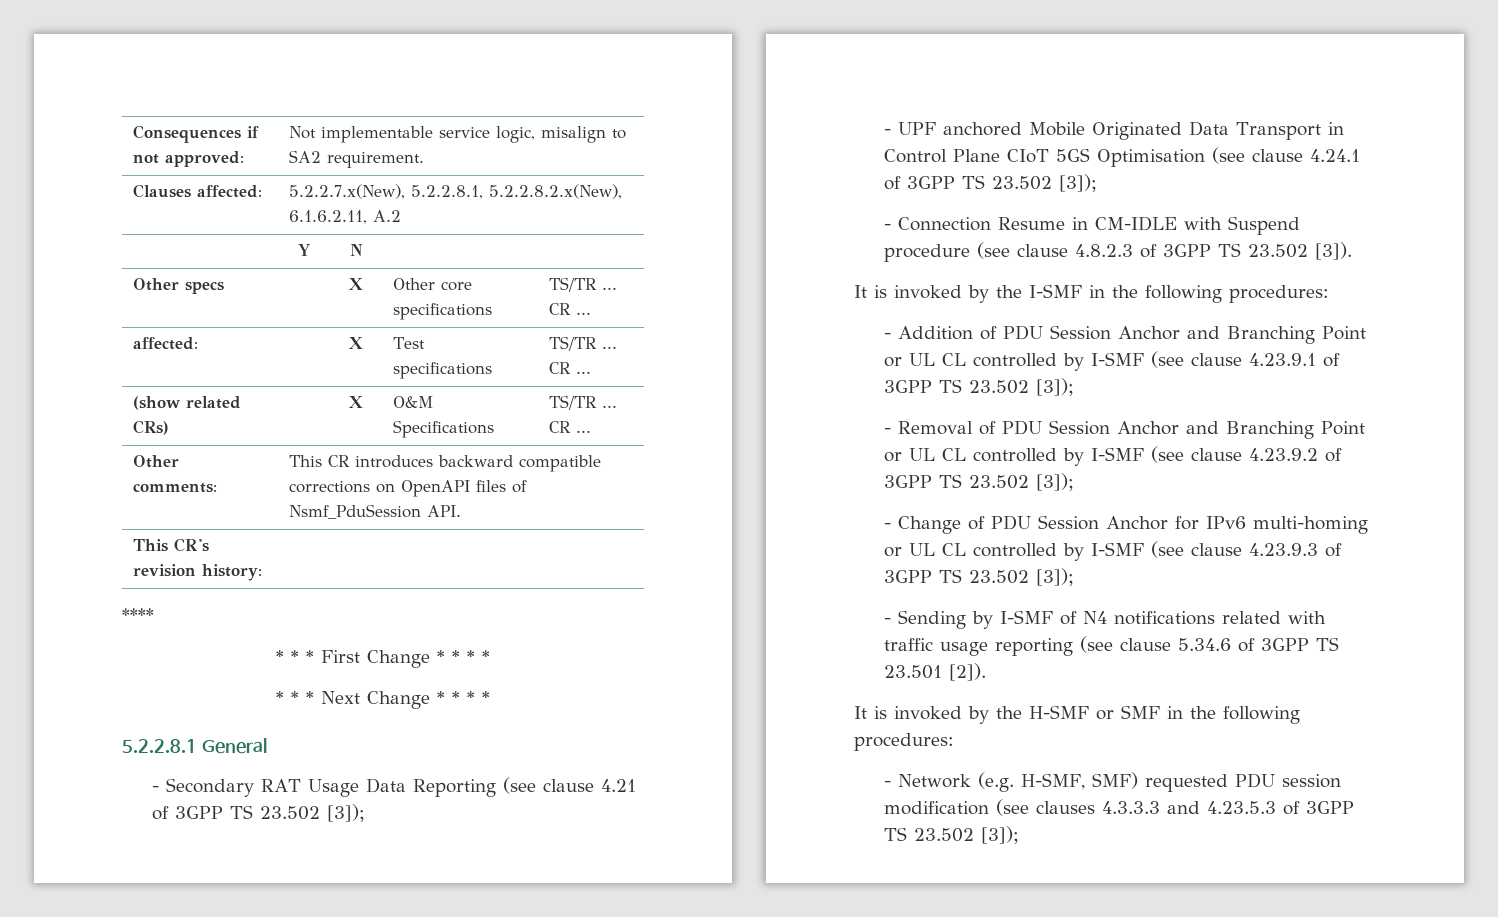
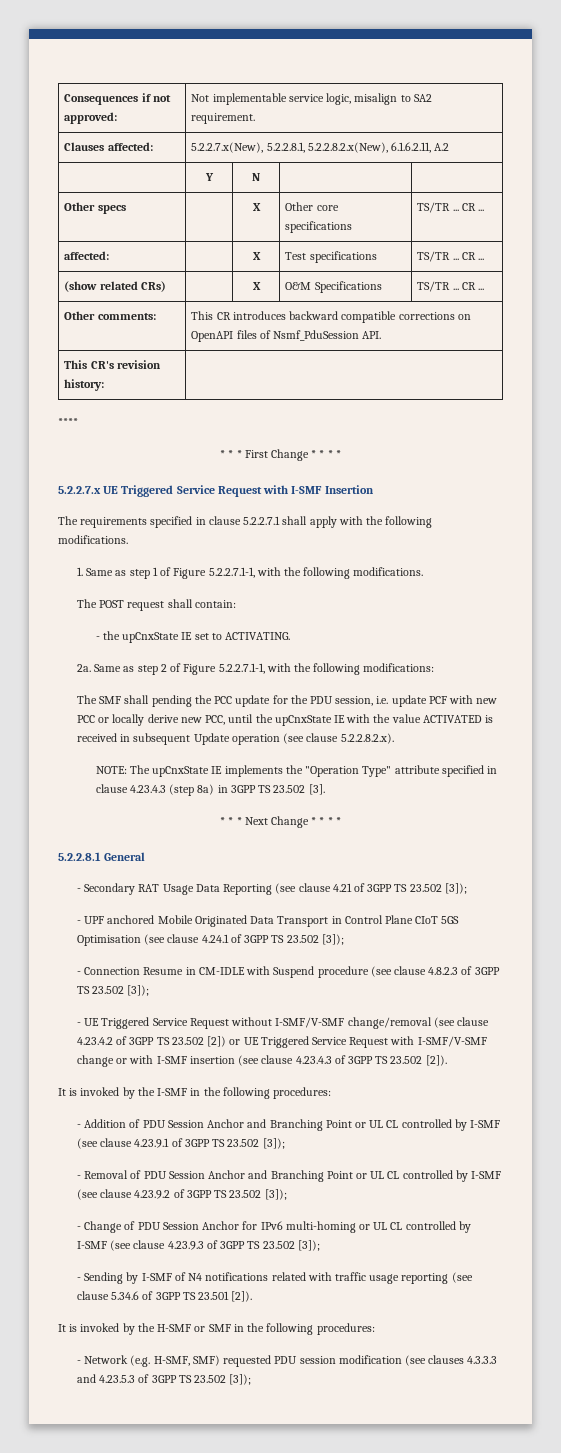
(490, 656) none -> [58,485,374,497] [58,516,433,528] [58,535,128,544] [76,567,424,579] [76,599,236,611] [95,631,291,643] [76,663,435,675] [76,695,498,707] [76,714,494,726] [76,733,394,745] [95,765,498,777] [95,784,325,796] // 5.2.2.7.x UE Triggered Service Request with I-SMF Insertion // The requirements specified in clause 5.2.2.7.1 shall apply with the following modifications. // 1. Same as step 1 of Figure 5.2.2.7.1-1, with the following modifications. // The POST request shall contain: // - the upCnxState IE set to ACTIVATING. // 2a. Same as step 2 of Figure 5.2.2.7.1-1, with the following modifications: // The SMF shall pending the PCC update for the PDU session, i.e. update PCF with new PCC or locally derive new PCC, until the upCnxState IE with the value ACTIVATED is received in subsequent Update operation (see clause 5.2.2.8.2.x). // NOTE: The upCnxState IE implements the "Operation Type" attribute specified in clause 4.23.4.3 (step 8a) in 3GPP TS 23.502 [3].
[1315,242,1353,260] [3]). -> [127,985,150,996] [76,1017,490,1029] [76,1036,487,1048] [76,1055,447,1067] [3]); // - UE Triggered Service Request without I-SMF/V-SMF change/removal (see clause 4.23.4.2 of 3GPP TS 23.502 [2]) or UE Triggered Service Request with I-SMF/V-SMF change or with I-SMF insertion (see clause 4.23.4.3 of 3GPP TS 23.502 [2]).

